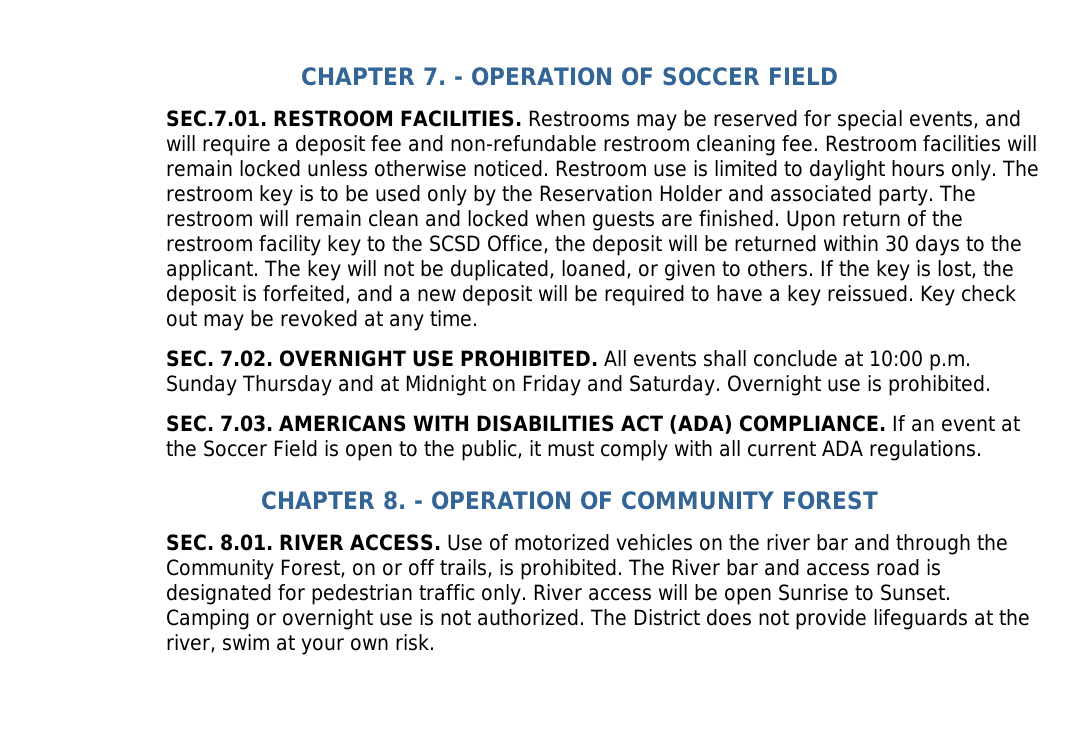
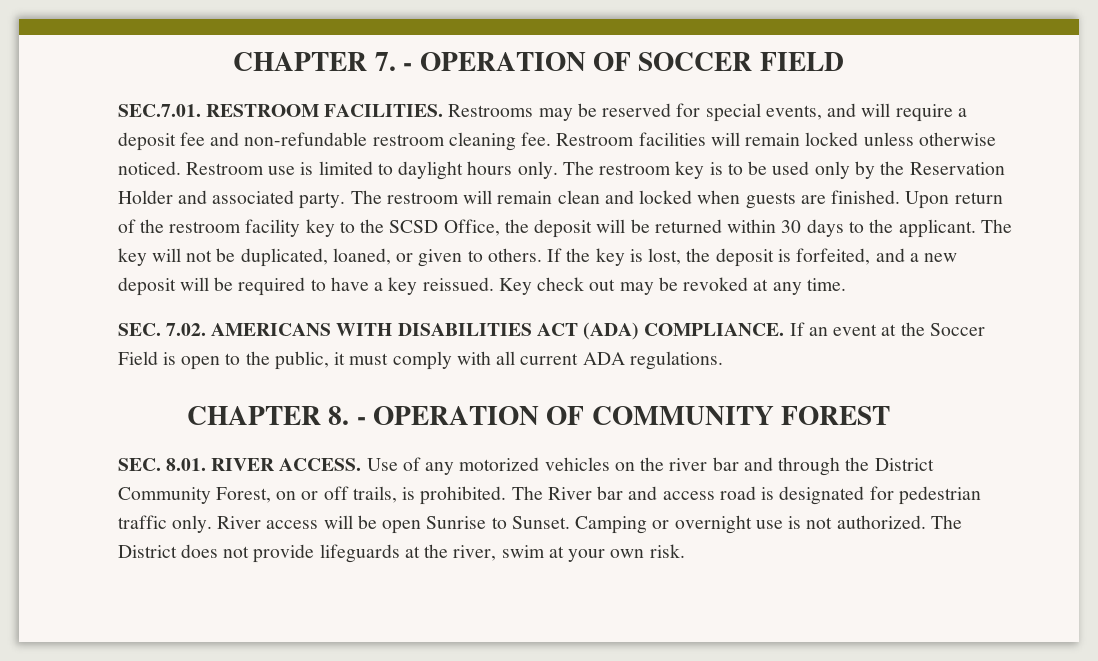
[278,350,971,371] [165,375,991,396] [165,415,273,432] OVERNIGHT USE PROHIBITED. All events shall conclude at 10:00 p.m. Sunday Thursday and at Midnight on Friday and Saturday. Overnight use is prohibited. // SEC. 7.03. -> (206, 329) none
(509, 542) none -> [425,462,455,475] any
(1008, 542) none -> [874,458,934,471] District

